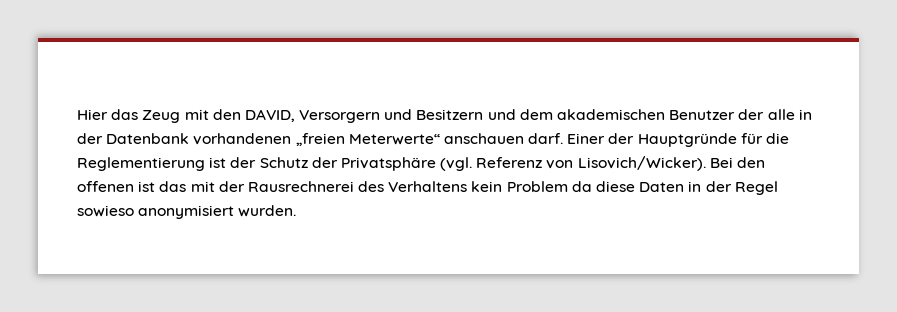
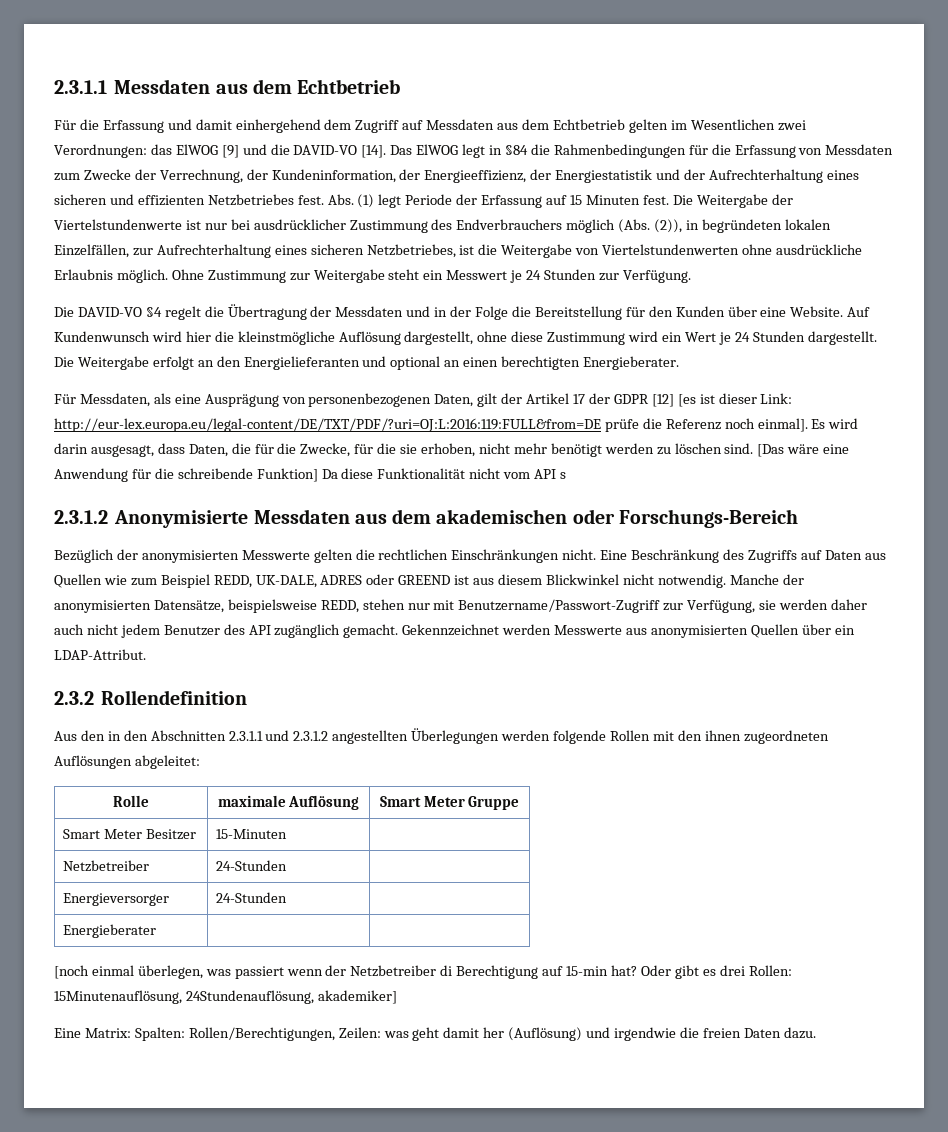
[77,109,812,123] [77,133,790,147] [77,156,766,171] [77,181,778,195] [77,205,297,219] Hier das Zeug mit den DAVID, Versorgern und Besitzern und dem akademischen Benutzer der alle in der Datenbank vorhandenen „freien Meterwerte“ anschauen darf. Einer der Hauptgründe für die Reglementierung ist der Schutz der Privatsphäre (vgl. Referenz von Lisovich/Wicker). Bei den offenen ist das mit der Rausrechnerei des Verhaltens kein Problem da diese Daten in der Regel sowieso anonymisiert wurden. -> [54,79,401,94] [54,119,806,133] [54,144,894,158] [54,169,859,183] [54,194,793,208] [54,219,831,233] [54,244,862,258] [54,269,691,283] [54,304,871,320] [54,331,877,345] [54,356,680,370] [54,393,793,407] [54,418,859,432] [54,443,850,457] [54,468,567,482] [54,509,798,528] [54,549,886,563] [54,574,804,588] [54,599,867,613] [54,624,855,638] [54,649,146,660] [54,690,248,705] [54,728,829,744] [54,755,200,769] [113,795,149,807] [217,795,360,810] [379,796,520,810] [62,829,196,840] [215,829,287,839] [62,860,149,872] [215,860,287,871] [62,893,169,906] [215,892,287,903] [62,924,156,938] [54,965,792,979] [54,990,397,1004] [54,1027,816,1041] 2.3.1.1 Messdaten aus dem Echtbetrieb // Für die Erfassung und damit einhergehend dem Zugriff auf Messdaten aus dem Echtbetrieb gelten im Wesentlichen zwei Verordnungen: das ElWOG [9] und die DAVID-VO [14]. Das ElWOG legt in §84 die Rahmenbedingungen für die Erfassung von Messdaten zum Zwecke der Verrechnung, der Kundeninformation, der Energieeffizienz, der Energiestatistik und der Aufrechterhaltung eines sicheren und effizienten Netzbetriebes fest. Abs. (1) legt Periode der Erfassung auf 15 Minuten fest. Die Weitergabe der Viertelstundenwerte ist nur bei ausdrücklicher Zustimmung des Endverbrauchers möglich (Abs. (2)), in begründeten lokalen Einzelfällen, zur Aufrechterhaltung eines sicheren Netzbetriebes, ist die Weitergabe von Viertelstundenwerten ohne ausdrückliche Erlaubnis möglich. Ohne Zustimmung zur Weitergabe steht ein Messwert je 24 Stunden zur Verfügung. // Die DAVID-VO §4 regelt die Übertragung der Messdaten und in der Folge die Bereitstellung für den Kunden über eine Website. Auf Kundenwunsch wird hier die kleinstmögliche Auflösung dargestellt, ohne diese Zustimmung wird ein Wert je 24 Stunden dargestellt. Die Weitergabe erfolgt an den Energielieferanten und optional an einen berechtigten Energieberater. // Für Messdaten, als eine Ausprägung von personenbezogenen Daten, gilt der Artikel 17 der GDPR [12] [es ist dieser Link: http://eur-lex.europa.eu/legal-content/DE/TXT/PDF/?uri=OJ:L:2016:119:FULL&from=DE prüfe die Referenz noch einmal]. Es wird darin ausgesagt, dass Daten, die für die Zwecke, für die sie erhoben, nicht mehr benötigt werden zu löschen sind. [Das wäre eine Anwendung für die schreibende Funktion] Da diese Funktionalität nicht vom API s // 2.3.1.2 Anonymisierte Messdaten aus dem akademischen oder Forschungs-Bereich // Bezüglich der anonymisierten Messwerte gelten die rechtlichen Einschränkungen nicht. Eine Beschränkung des Zugriffs auf Daten aus Quellen wie zum Beispiel REDD, UK-DALE, ADRES oder GREEND ist aus diesem Blickwinkel nicht notwendig. Manche der anonymisierten Datensätze, beispielsweise REDD, stehen nur mit Benutzername/Passwort-Zugriff zur Verfügung, sie werden daher auch nicht jedem Benutzer des API zugänglich gemacht. Gekennzeichnet werden Messwerte aus anonymisierten Quellen über ein LDAP-Attribut. // 2.3.2 Rollendefinition // Aus den in den Abschnitten 2.3.1.1 und 2.3.1.2 angestellten Überlegungen werden folgende Rollen mit den ihnen zugeordneten Auflösungen abgeleitet: // Rolle | maximale Auflösung | Smart Meter Gruppe // Smart Meter Besitzer | 15-Minuten | // Netzbetreiber | 24-Stunden | // Energieversorger | 24-Stunden | // Energieberater | | // [noch einmal überlegen, was passiert wenn der Netzbetreiber di Berechtigung auf 15-min hat? Oder gibt es drei Rollen: 15Minutenauflösung, 24Stundenauflösung, akademiker] // Eine Matrix: Spalten: Rollen/Berechtigungen, Zeilen: was geht damit her (Auflösung) und irgendwie die freien Daten dazu.

